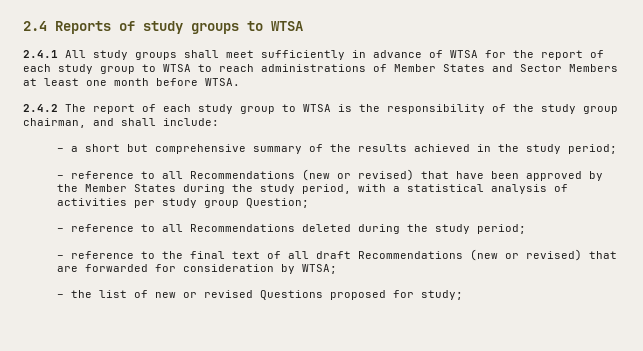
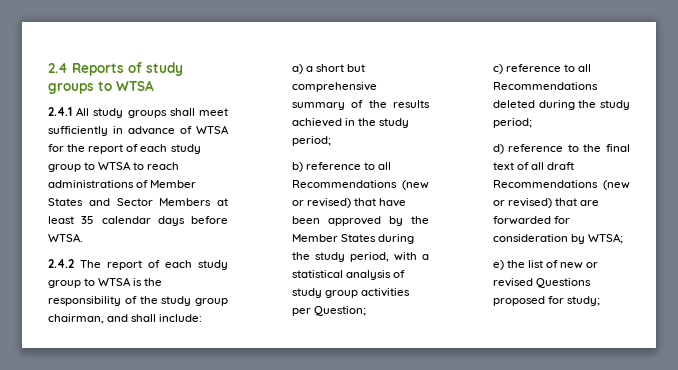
[86,78,149,86] one month -> [81,216,185,226] 35 calendar days
[56,148,64,152] – -> [291,64,303,74] a)
[56,175,64,179] – -> [291,162,303,172] b)
[56,198,239,208] activities per study group -> [291,288,410,298] [291,308,311,316] study group activities per
[56,228,64,232] – -> [492,64,503,74] c)
[56,255,64,259] – -> [492,144,504,154] d)
[56,294,64,298] – -> [492,260,504,270] e)

